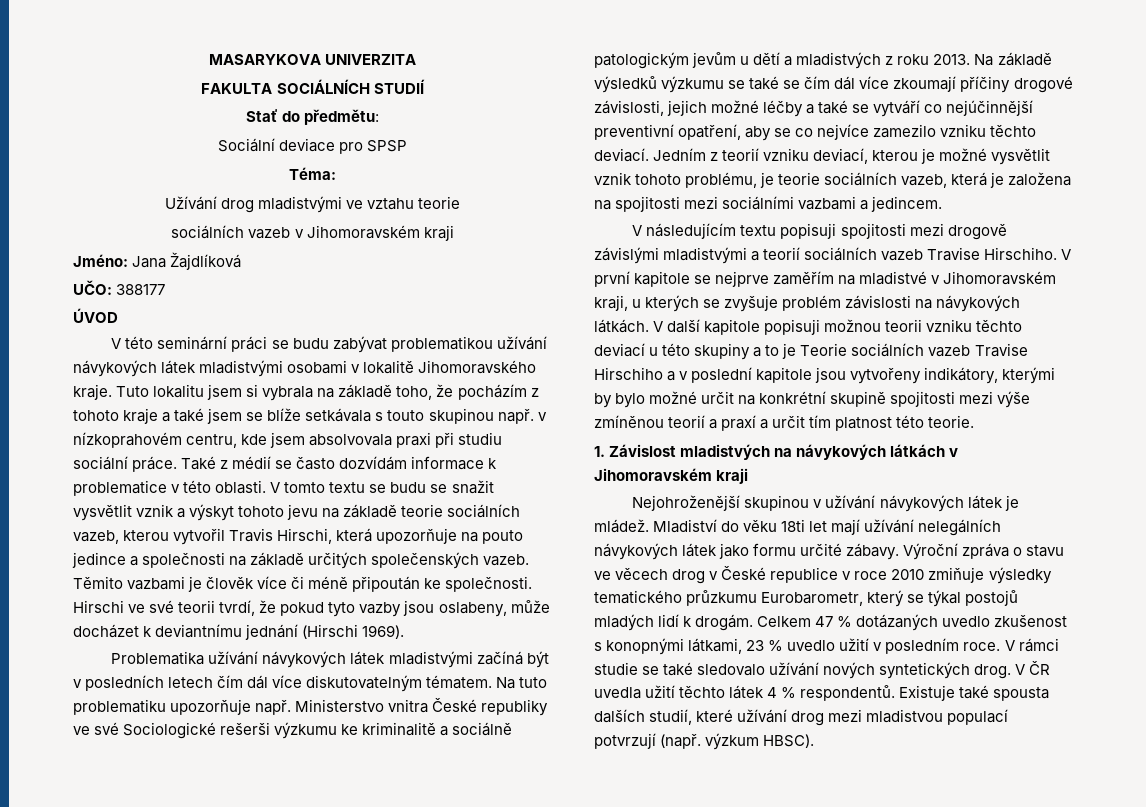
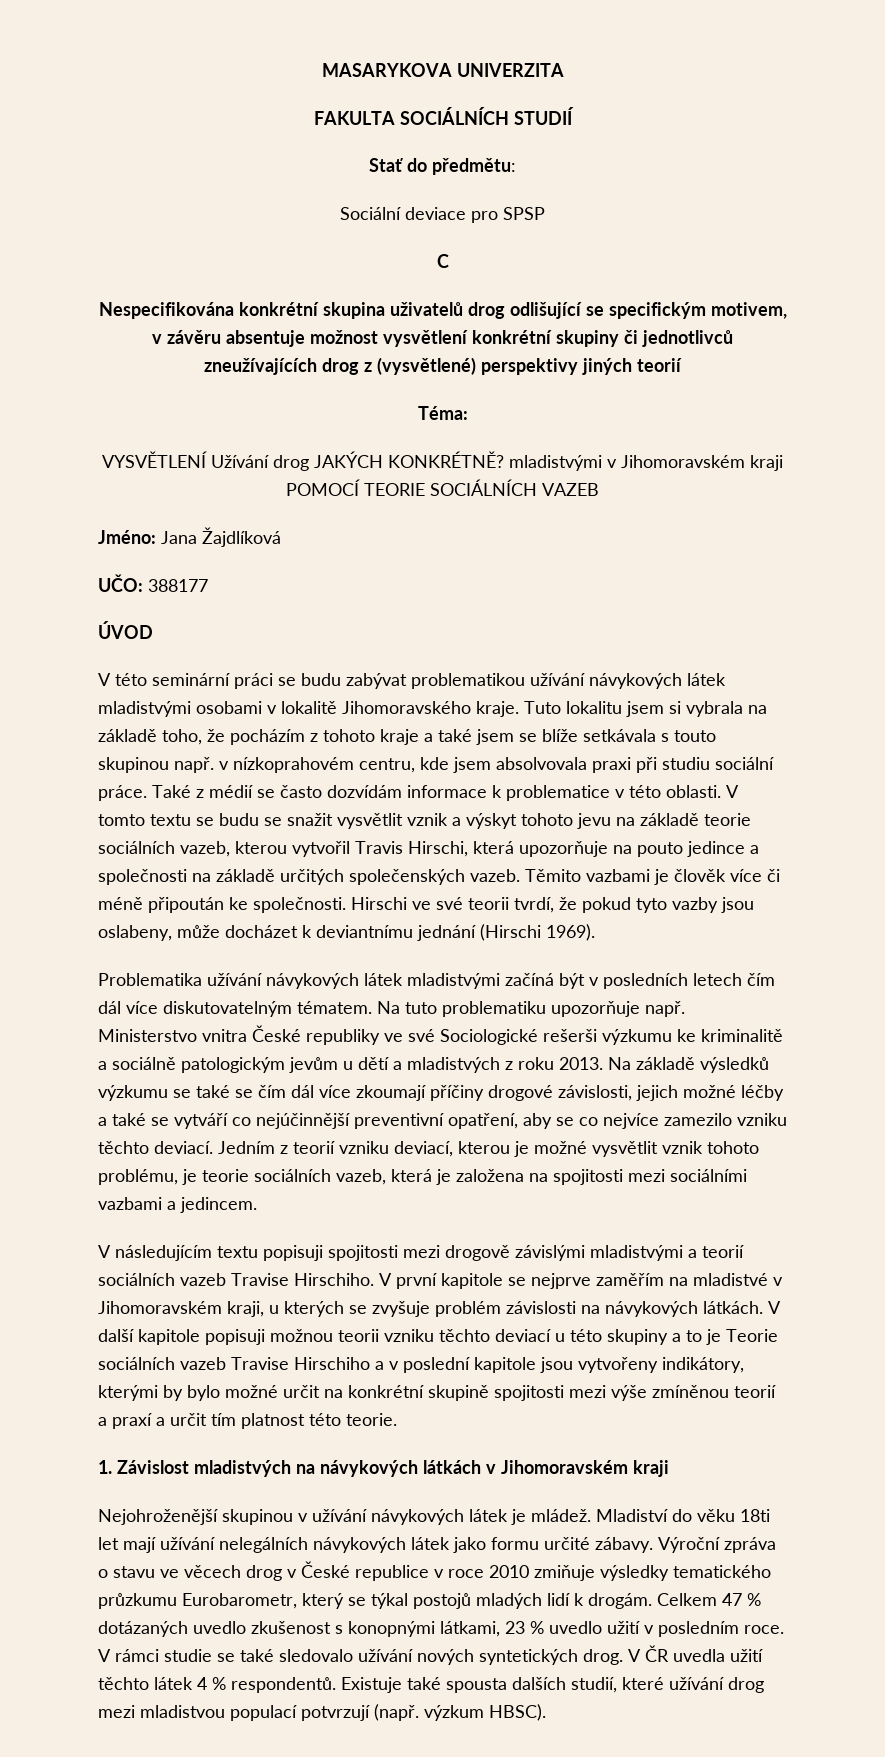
(408, 146) none -> [436,254,449,268] [98,302,787,319] [152,330,733,347] [204,357,682,375] // C // Nespecifikována konkrétní skupina uživatelů drog odlišující se specifickým motivem, v závěru absentuje možnost vysvětlení konkrétní skupiny či jednotlivců zneužívajících drog z (vysvětlené) perspektivy jiných teorií
(336, 173) none -> [102,451,207,468] VYSVĚTLENÍ
[257,196,461,213] [171,225,454,241] mladistvými ve vztahu teorie // sociálních vazeb v Jihomoravském kraji -> [314,451,783,471] [286,479,599,496] JAKÝCH KONKRÉTNĚ? mladistvými v Jihomoravském kraji POMOCÍ TEORIE SOCIÁLNÍCH VAZEB

